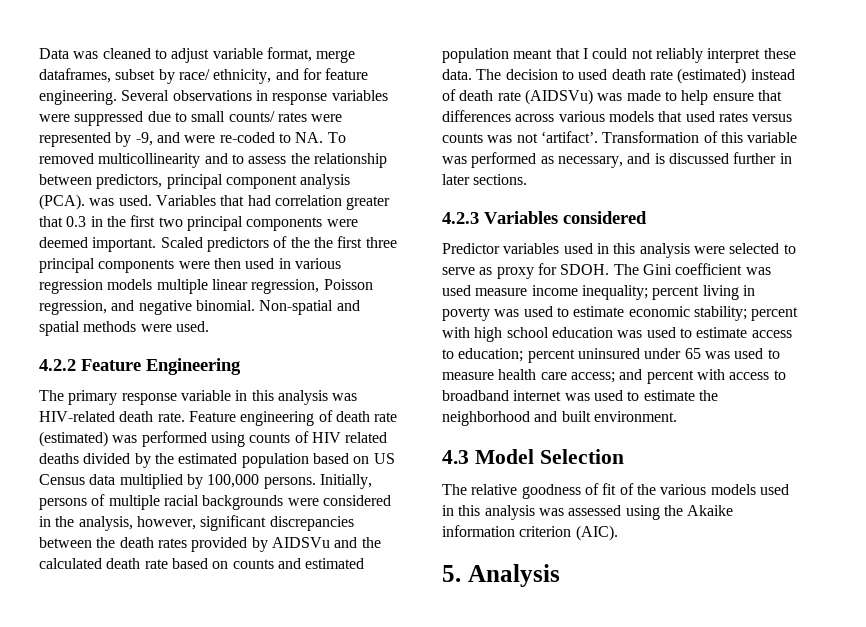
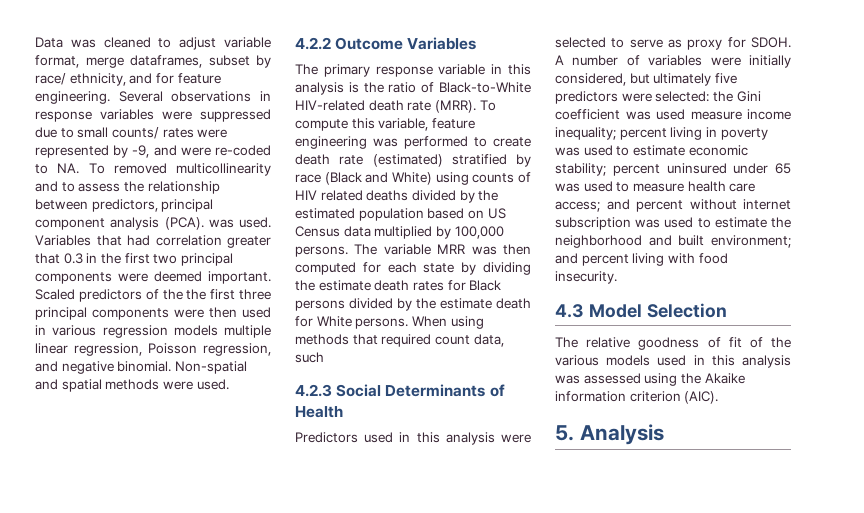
[81,358,241,375] Feature Engineering -> [335,37,477,50] Outcome Variables
[332,393,358,401] [39,410,398,426] [39,431,207,447] was HIV-related death rate. Feature engineering of death rate (estimated) was performed -> [348,82,531,93] [295,100,496,113] [295,118,475,131] [295,136,531,149] [295,154,531,167] [295,172,432,185] is the ratio of Black-to-White HIV-related death rate (MRR). To compute this variable, feature engineering was performed to create death rate (estimated) stratified by race (Black and White)
[319,474,372,489] [39,494,391,510] [39,515,354,531] [39,537,381,552] [39,558,365,569] [442,48,796,63] [442,68,795,84] [442,89,782,105] [442,110,793,122] [442,131,798,143] [442,152,792,168] [442,174,528,185] [442,211,647,224] [442,243,560,254] Initially, persons of multiple racial backgrounds were considered in the analysis, however, significant discrepancies between the death rates provided by AIDSVu and the calculated death rate based on counts and estimated population meant that I could not reliably interpret these data. The decision to used death rate (estimated) instead of death rate (AIDSVu) was made to help ensure that differences across various models that used rates versus counts was not ‘artifact’. Transformation of this variable was performed as necessary, and is discussed further in later sections. // 4.2.3 Variables considered // Predictor variables -> [354,244,531,255] [295,262,531,275] [295,280,502,291] [295,298,531,311] [295,316,484,329] [295,334,504,347] [295,352,324,363] [295,384,505,397] [295,406,343,418] [295,432,358,443] The variable MRR was then computed for each state by dividing the estimate death rates for Black persons divided by the estimate death for White persons. When using methods that required count data, such // 4.2.3 Social Determinants of Health // Predictors
[613,264,639,275] The -> [555,55,791,68] [555,73,737,86] [555,91,733,104] A number of variables were initially considered, but ultimately five predictors were selected: the
[442,327,792,342] [442,348,575,363] with high school education was used to estimate access to education; percent -> (660, 170) none
[696,369,786,380] [442,390,562,401] with access to broadband internet -> [689,199,791,210] [555,217,631,230] without internet subscription
[593,411,677,422] environment. -> [711,235,791,248] [555,253,728,266] [555,271,617,284] environment; and percent living with food insecurity.

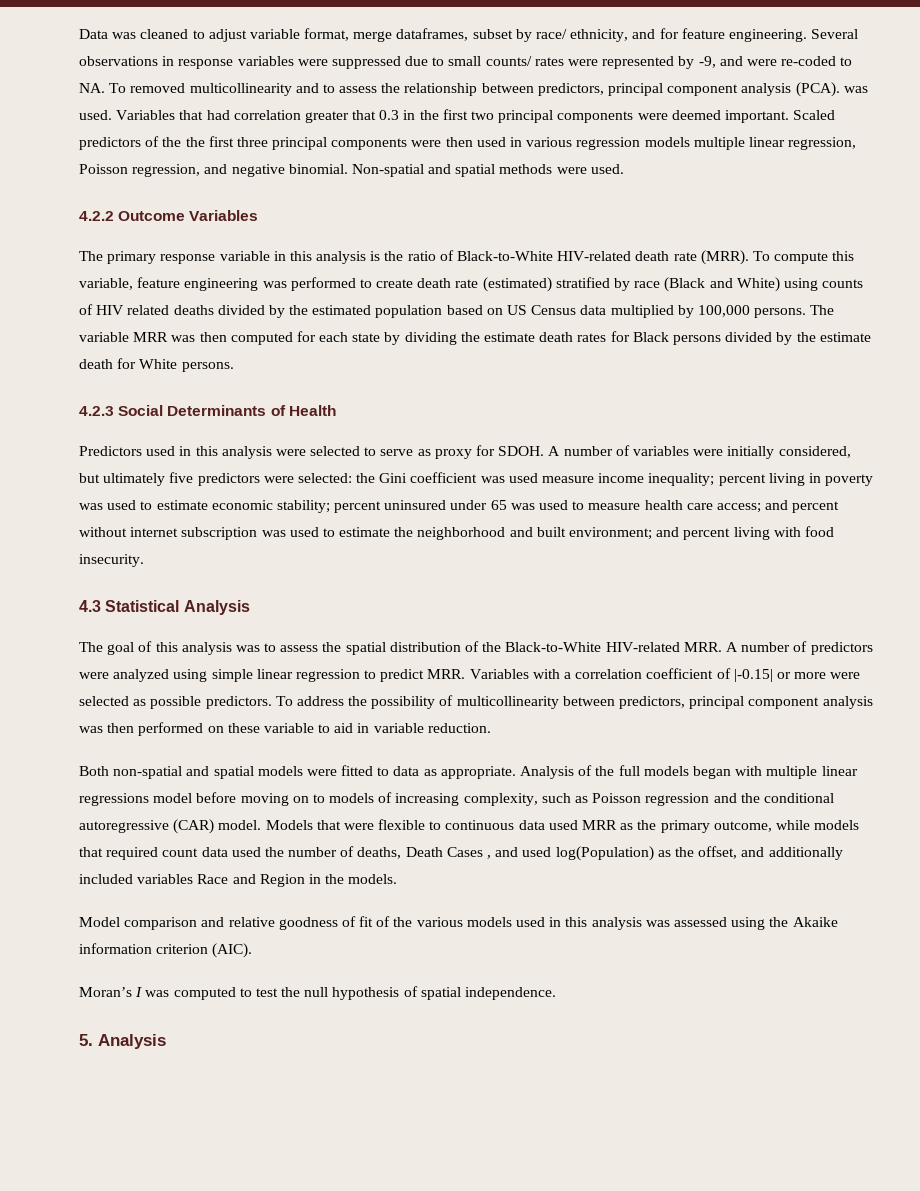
[411,316,484,329] [295,334,504,347] [295,352,324,363] When using methods that required count data, such -> (234, 367) none
[588,303,727,318] [555,337,578,348] Model Selection // The -> [105,600,250,615] [79,641,873,655] [79,668,861,682] [79,695,873,709] [79,722,491,736] [79,765,858,779] [79,792,834,806] [79,819,860,834] [79,846,843,861] [79,874,398,887] [79,917,225,930] Statistical Analysis // The goal of this analysis was to assess the spatial distribution of the Black-to-White HIV-related MRR. A number of predictors were analyzed using simple linear regression to predict MRR. Variables with a correlation coefficient of |-0.15| or more were selected as possible predictors. To address the possibility of multicollinearity between predictors, principal component analysis was then performed on these variable to aid in variable reduction. // Both non-spatial and spatial models were fitted to data as appropriate. Analysis of the full models began with multiple linear regressions model before moving on to models of increasing complexity, such as Poisson regression and the conditional autoregressive (CAR) model. Models that were flexible to continuous data used MRR as the primary outcome, while models that required count data used the number of deaths, Death Cases , and used log(Population) as the offset, and additionally included variables Race and Region in the models. // Model comparison and
(719, 397) none -> [79,986,557,1000] // Moran’s I was computed to test the null hypothesis of spatial independence.

